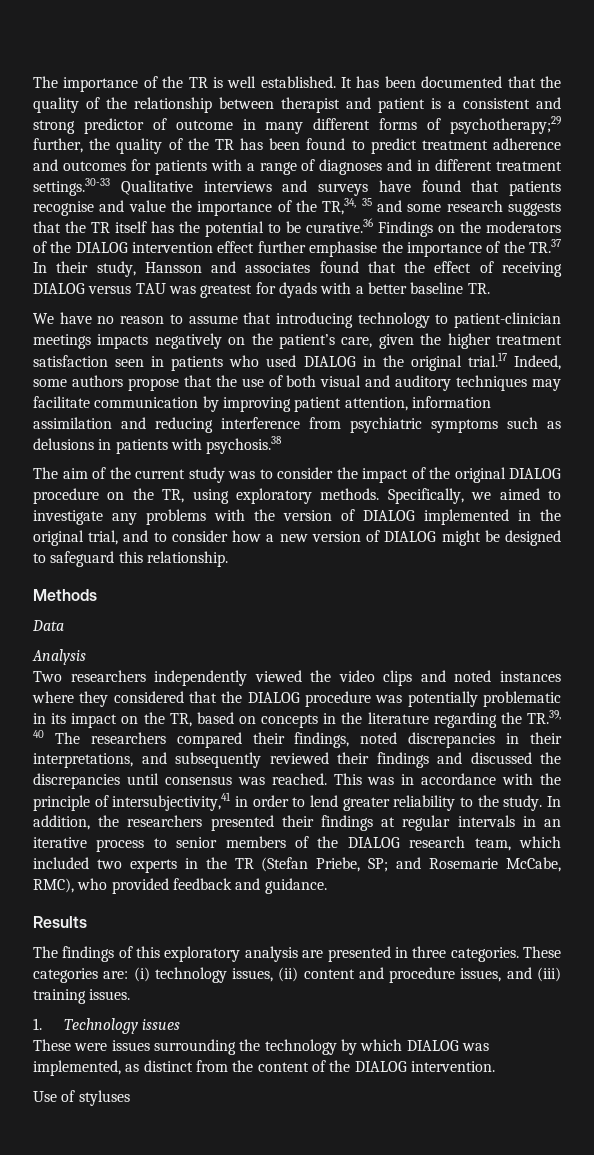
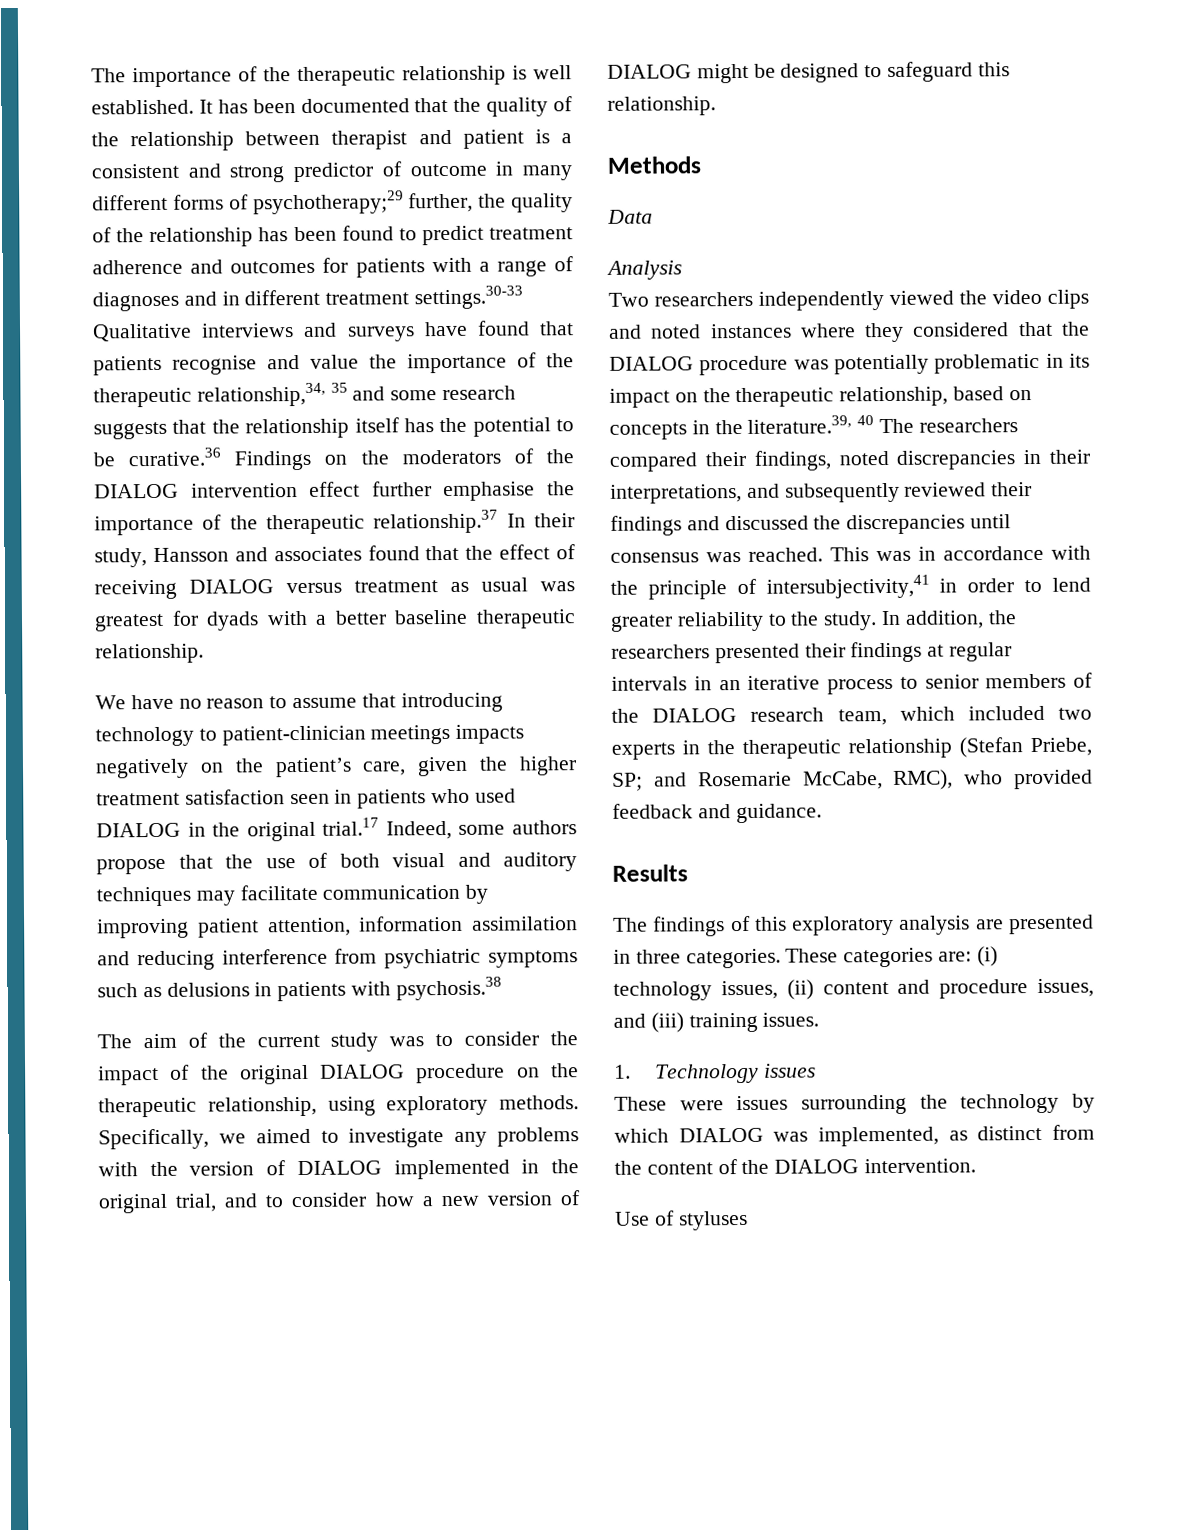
[188,77,208,88] TR -> [297,65,506,87] therapeutic relationship
[214,139,234,150] TR -> [149,227,254,248] relationship
[322,198,357,215] TR,34, -> [93,382,326,408] therapeutic relationship,34,
[91,222,110,233] TR -> [245,418,350,439] relationship
[529,239,562,253] TR.37 -> [266,509,499,535] therapeutic relationship.37
[135,283,166,294] TAU -> [354,577,528,593] treatment as usual
[467,283,490,294] TR. -> [476,609,576,629] [95,643,204,664] therapeutic relationship.
[162,489,185,503] TR, -> [98,1096,317,1118] therapeutic relationship,
[169,713,192,727] TR, -> [735,386,949,408] therapeutic relationship,
[367,710,562,728] literature regarding the TR.39, -> [747,415,853,434] literature.39,
[234,858,254,869] TR -> [742,738,952,759] therapeutic relationship

